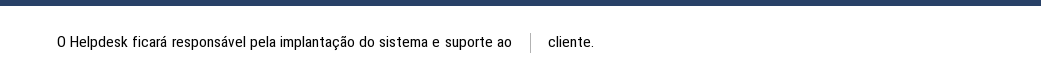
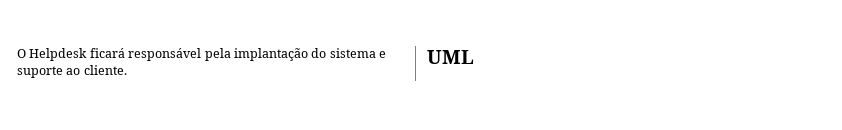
(594, 41) none -> [427,50,474,64] // UML

